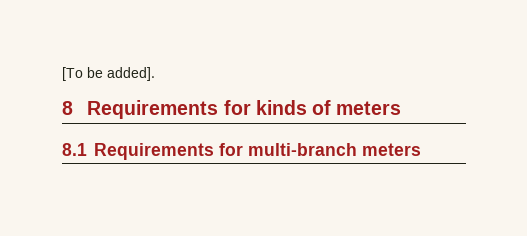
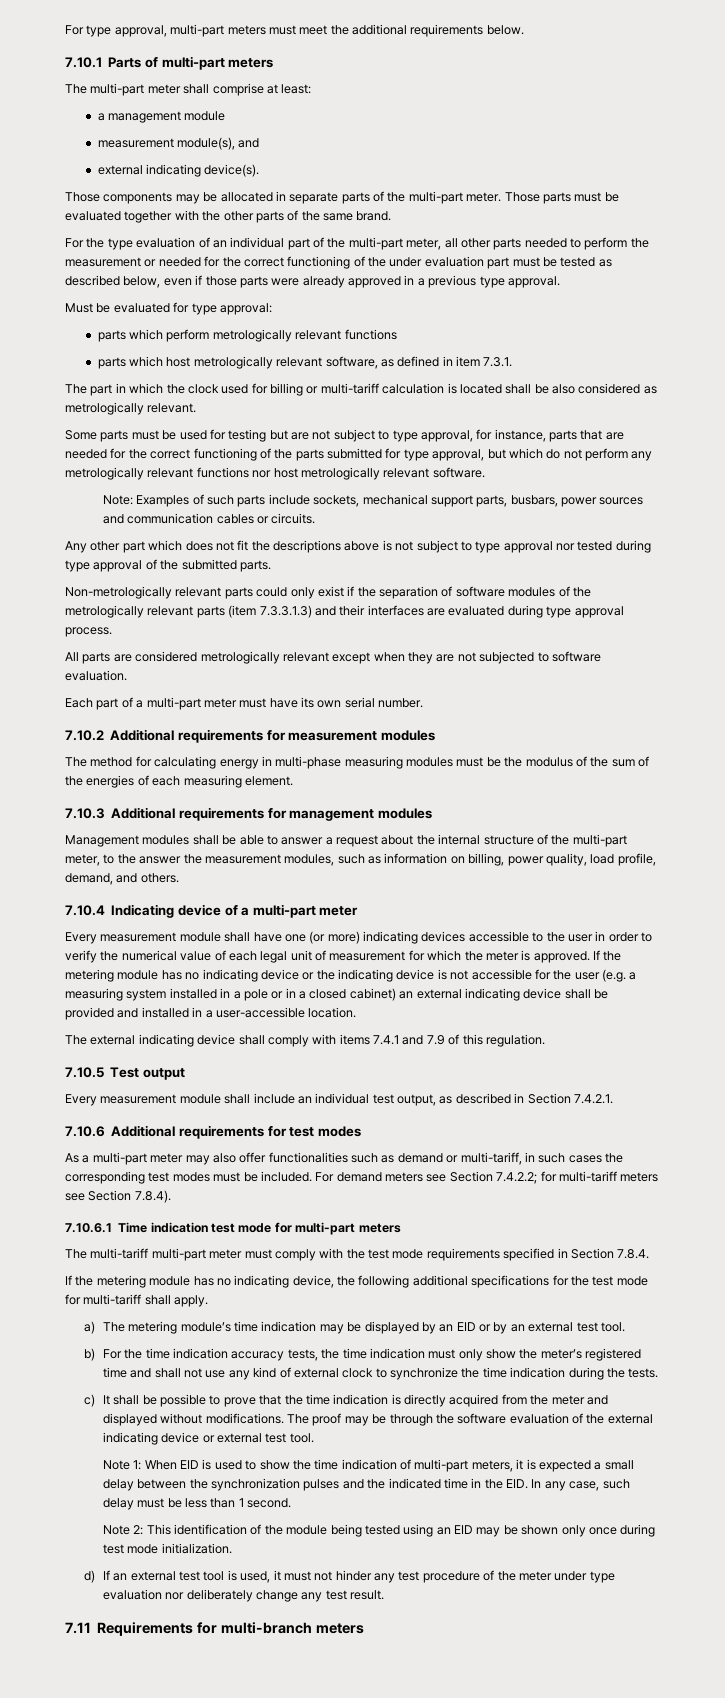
[62,67,155,81] [62,100,402,119] [62,143,87,156] [To be added]. // 8 Requirements for kinds of meters // 8.1 -> [65,24,524,37] [65,56,274,70] [65,83,312,96] [97,111,226,123] [97,137,260,150] [97,164,260,177] [65,191,619,204] [65,210,392,223] [65,237,649,250] [65,256,612,269] [65,275,560,288] [65,302,272,315] [97,329,397,342] [97,356,513,369] [65,383,657,396] [65,402,197,415] [65,429,624,442] [65,448,653,461] [65,467,485,480] [102,494,644,507] [102,513,316,524] [65,540,651,553] [65,559,271,572] [65,586,591,599] [65,605,624,618] [65,627,112,637] [65,651,601,664] [65,670,127,681] [65,697,424,710] [65,729,435,743] [65,756,649,769] [65,775,293,788] [65,807,432,821] [65,834,627,847] [65,853,656,866] [65,873,179,885] [65,904,359,918] [65,931,652,944] [65,950,622,963] [65,969,637,982] [65,988,608,1001] [65,1007,357,1020] [65,1034,545,1047] [65,1067,185,1080] [65,1093,613,1106] [65,1125,361,1139] [65,1152,623,1165] [65,1171,659,1184] [65,1190,171,1203] [65,1222,401,1235] [65,1248,650,1261] [65,1275,648,1288] [65,1294,209,1307] [83,1321,625,1334] [83,1348,642,1361] [102,1367,659,1380] [83,1394,608,1407] [102,1413,653,1426] [102,1432,314,1445] [102,1459,634,1472] [102,1478,630,1491] [102,1498,292,1510] [102,1524,656,1537] [102,1543,232,1554] [83,1570,615,1583] [102,1589,385,1602] [65,1622,91,1634] For type approval, multi-part meters must meet the additional requirements below. // 7.10.1 Parts of multi-part meters // The multi-part meter shall comprise at least: // a management module // measurement module(s), and // external indicating device(s). // Those components may be allocated in separate parts of the multi-part meter. Those parts must be evaluated together with the other parts of the same brand. // For the type evaluation of an individual part of the multi-part meter, all other parts needed to perform the measurement or needed for the correct functioning of the under evaluation part must be tested as described below, even if those parts were already approved in a previous type approval. // Must be evaluated for type approval: // parts which perform metrologically relevant functions // parts which host metrologically relevant software, as defined in item 7.3.1. // The part in which the clock used for billing or multi-tariff calculation is located shall be also considered as metrologically relevant. // Some parts must be used for testing but are not subject to type approval, for instance, parts that are needed for the correct functioning of the parts submitted for type approval, but which do not perform any metrologically relevant functions nor host metrologically relevant software. // Note: Examples of such parts include sockets, mechanical support parts, busbars, power sources and communication cables or circuits. // Any other part which does not fit the descriptions above is not subject to type approval nor tested during type approval of the submitted parts. // Non-metrologically relevant parts could only exist if the separation of software modules of the metrologically relevant parts (item 7.3.3.1.3) and their interfaces are evaluated during type approval process. // All parts are considered metrologically relevant except when they are not subjected to software evaluation. // Each part of a multi-part meter must have its own serial number. // 7.10.2 Additional requirements for measurement modules // The method for calculating energy in multi-phase measuring modules must be the modulus of the sum of the energies of each measuring element. // 7.10.3 Additional requirements for management modules // Management modules shall be able to answer a request about the internal structure of the multi-part meter, to the answer the measurement modules, such as information on billing, power quality, load profile, demand, and others. // 7.10.4 Indicating device of a multi-part meter // Every measurement module shall have one (or more) indicating devices accessible to the user in order to verify the numerical value of each legal unit of measurement for which the meter is approved. If the metering module has no indicating device or the indicating device is not accessible for the user (e.g. a measuring system installed in a pole or in a closed cabinet) an external indicating device shall be provided and installed in a user-accessible location. // The external indicating device shall comply with items 7.4.1 and 7.9 of this regulation. // 7.10.5 Test output // Every measurement module shall include an individual test output, as described in Section 7.4.2.1. // 7.10.6 Additional requirements for test modes // As a multi-part meter may also offer functionalities such as demand or multi-tariff, in such cases the corresponding test modes must be included. For demand meters see Section 7.4.2.2; for multi-tariff meters see Section 7.8.4). // 7.10.6.1 Time indication test mode for multi-part meters // The multi-tariff multi-part meter must comply with the test mode requirements specified in Section 7.8.4. // If the metering module has no indicating device, the following additional specifications for the test mode for multi-tariff shall apply. // a) The metering module’s time indication may be displayed by an EID or by an external test tool. // b) For the time indication accuracy tests, the time indication must only show the meter’s registered time and shall not use any kind of external clock to synchronize the time indication during the tests. // c) It shall be possible to prove that the time indication is directly acquired from the meter and displayed without modifications. The proof may be through the software evaluation of the external indicating device or external test tool. // Note 1: When EID is used to show the time indication of multi-part meters, it is expected a small delay between the synchronization pulses and the indicated time in the EID. In any case, such delay must be less than 1 second. // Note 2: This identification of the module being tested using an EID may be shown only once during test mode initialization. // d) If an external test tool is used, it must not hinder any test procedure of the meter under type evaluation nor deliberately change any test result. // 7.11

